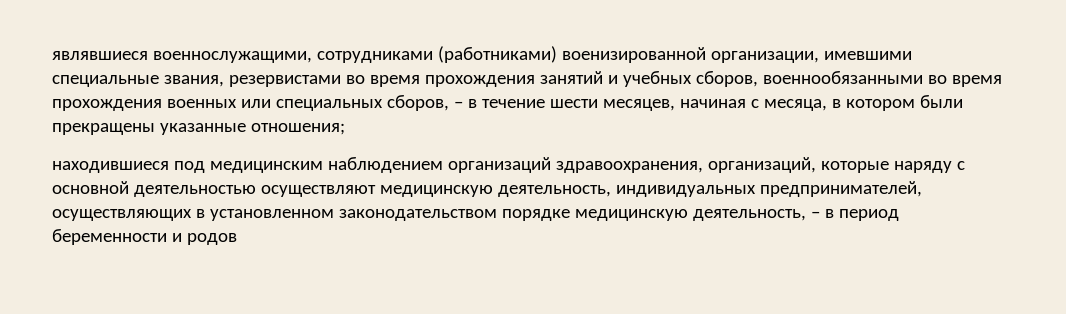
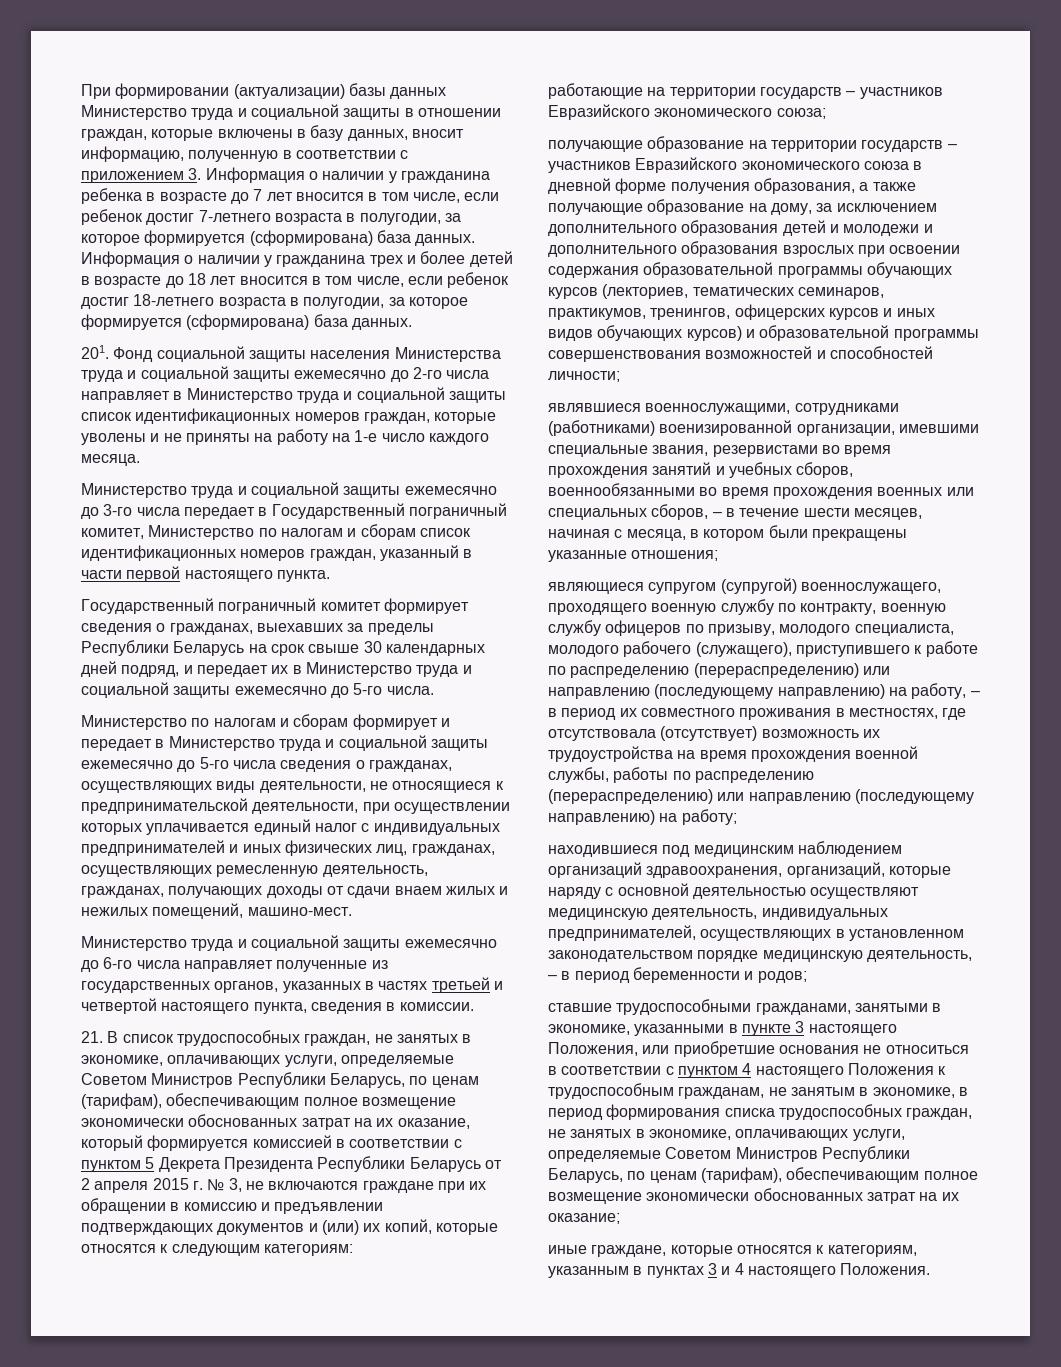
(52, 55) none -> [81,83,447,99] [81,104,501,120] [81,125,464,141] [81,146,409,162] [81,167,490,183] [81,188,500,204] [81,209,461,225] [81,230,476,246] [81,251,513,267] [81,272,510,288] [81,294,468,309] [81,314,412,330] [81,345,501,362] [81,366,490,382] [81,387,506,403] [81,408,497,424] [81,429,489,445] [81,454,140,466] [81,482,497,498] [81,503,507,519] [81,524,471,540] [81,545,473,561] [81,566,330,582] [81,598,469,614] [81,623,434,635] [81,640,485,656] [81,661,472,677] [81,682,434,698] [81,714,450,730] [81,735,488,751] [81,757,452,772] [81,781,504,793] [81,798,510,814] [81,819,500,835] [81,840,495,856] [81,865,428,877] [81,886,509,898] [81,903,352,919] [81,935,497,951] [81,957,388,972] [81,977,503,993] [81,998,474,1014] [81,1030,472,1046] [81,1055,454,1067] [81,1072,479,1088] [81,1093,456,1109] [81,1114,470,1130] [81,1135,462,1151] [81,1156,502,1172] [81,1178,487,1193] [81,1198,384,1214] [81,1219,498,1235] [81,1244,353,1256] [548,83,943,99] [548,104,826,120] [548,136,957,152] [548,157,923,173] [548,178,916,194] [548,199,937,215] [548,220,933,236] [548,241,961,257] [548,262,952,278] [548,284,884,299] [548,304,935,320] [548,325,979,341] [548,346,933,362] [548,371,620,382] При формировании (актуализации) базы данных Министерство труда и социальной защиты в отношении граждан, которые включены в базу данных, вносит информацию, полученную в соответствии с приложением 3. Информация о наличии у гражданина ребенка в возрасте до 7 лет вносится в том числе, если ребенок достиг 7-летнего возраста в полугодии, за которое формируется (сформирована) база данных. Информация о наличии у гражданина трех и более детей в возрасте до 18 лет вносится в том числе, если ребенок достиг 18-летнего возраста в полугодии, за которое формируется (сформирована) база данных. // 201. Фонд социальной защиты населения Министерства труда и социальной защиты ежемесячно до 2-го числа направляет в Министерство труда и социальной защиты список идентификационных номеров граждан, которые уволены и не приняты на работу на 1-е число каждого месяца. // Министерство труда и социальной защиты ежемесячно до 3-го числа передает в Государственный пограничный комитет, Министерство по налогам и сборам список идентификационных номеров граждан, указанный в части первой настоящего пункта. // Государственный пограничный комитет формирует сведения о гражданах, выехавших за пределы Республики Беларусь на срок свыше 30 календарных дней подряд, и передает их в Министерство труда и социальной защиты ежемесячно до 5-го числа. // Министерство по налогам и сборам формирует и передает в Министерство труда и социальной защиты ежемесячно до 5-го числа сведения о гражданах, осуществляющих виды деятельности, не относящиеся к предпринимательской деятельности, при осуществлении которых уплачивается единый налог с индивидуальных предпринимателей и иных физических лиц, гражданах, осуществляющих ремесленную деятельность, гражданах, получающих доходы от сдачи внаем жилых и нежилых помещений, машино-мест. // Министерство труда и социальной защиты ежемесячно до 6-го числа направляет полученные из государственных органов, указанных в частях третьей и четвертой настоящего пункта, сведения в комиссии. // 21. В список трудоспособных граждан, не занятых в экономике, оплачивающих услуги, определяемые Советом Министров Республики Беларусь, по ценам (тарифам), обеспечивающим полное возмещение экономически обоснованных затрат на их оказание, который формируется комиссией в соответствии с пунктом 5 Декрета Президента Республики Беларусь от 2 апреля 2015 г. № 3, не включаются граждане при их обращении в комиссию и предъявлении подтверждающих документов и (или) их копий, которые относятся к следующим категориям: // работающие на территории государств – участников Евразийского экономического союза; // получающие образование на территории государств – участников Евразийского экономического союза в дневной форме получения образования, а также получающие образование на дому, за исключением дополнительного образования детей и молодежи и дополнительного образования взрослых при освоении содержания образовательной программы обучающих курсов (лекториев, тематических семинаров, практикумов, тренингов, офицерских курсов и иных видов обучающих курсов) и образовательной программы совершенствования возможностей и способностей личности; //
(345, 129) none -> [548,578,941,594] [548,599,946,615] [548,620,954,636] [548,641,978,657] [548,663,890,678] [548,683,980,699] [548,708,967,720] [548,726,880,741] [548,746,919,762] [548,767,814,783] [548,789,974,804] [548,809,737,825] // являющиеся супругом (супругой) военнослужащего, проходящего военную службу по контракту, военную службу офицеров по призыву, молодого специалиста, молодого рабочего (служащего), приступившего к работе по распределению (перераспределению) или направлению (последующему направлению) на работу, – в период их совместного проживания в местностях, где отсутствовала (отсутствует) возможность их трудоустройства на время прохождения военной службы, работы по распределению (перераспределению) или направлению (последующему направлению) на работу;
[186,233,237,245] родов -> [757,971,807,983] [548,999,942,1015] [548,1021,897,1036] [548,1041,969,1057] [548,1063,947,1078] [548,1083,968,1099] [548,1104,973,1120] [548,1129,905,1141] [548,1146,910,1162] [548,1167,978,1183] [548,1188,959,1204] [548,1213,620,1224] [548,1245,917,1257] [548,1263,931,1278] родов; // ставшие трудоспособными гражданами, занятыми в экономике, указанными в пункте 3 настоящего Положения, или приобретшие основания не относиться в соответствии с пунктом 4 настоящего Положения к трудоспособным гражданам, не занятым в экономике, в период формирования списка трудоспособных граждан, не занятых в экономике, оплачивающих услуги, определяемые Советом Министров Республики Беларусь, по ценам (тарифам), обеспечивающим полное возмещение экономически обоснованных затрат на их оказание; // иные граждане, которые относятся к категориям, указанным в пунктах 3 и 4 настоящего Положения.

